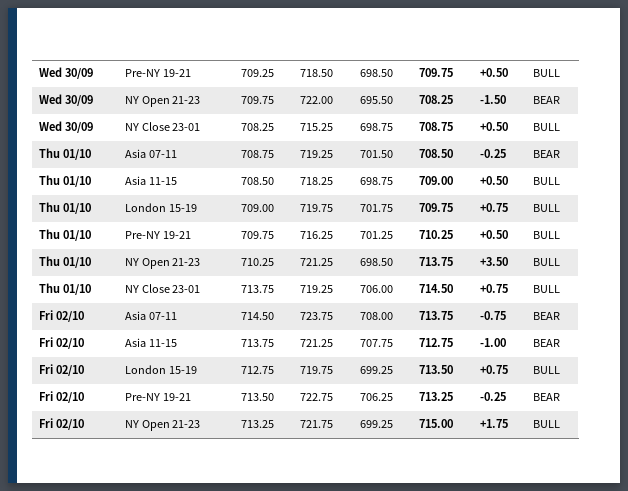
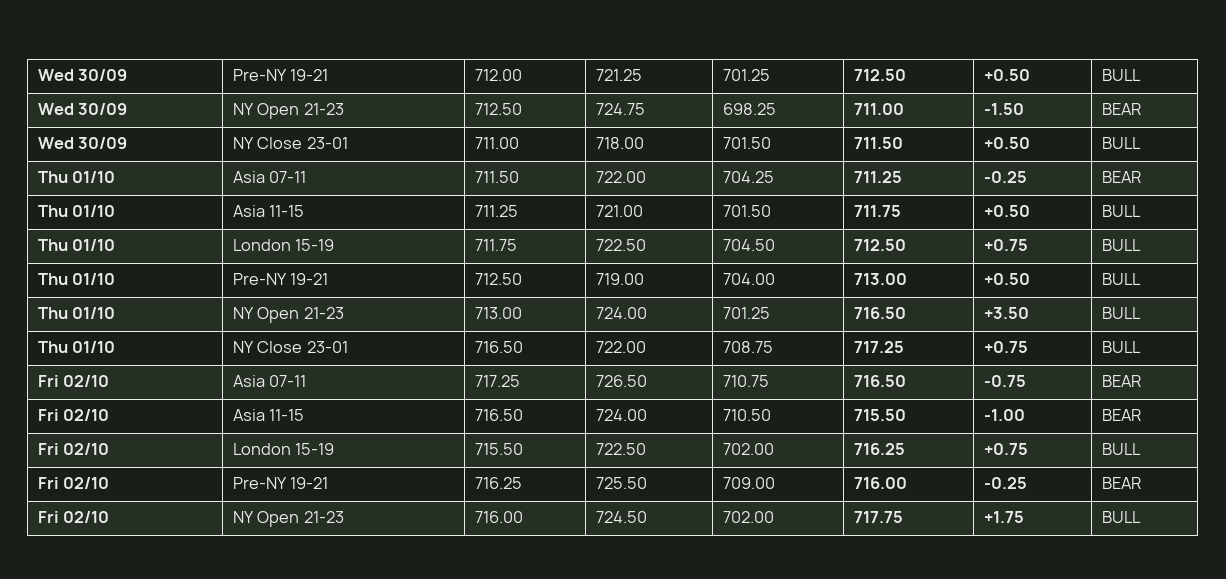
[240,69,274,77] [299,69,333,77] [359,69,393,77] [418,68,453,77] 709.25 | 718.50 | 698.50 | 709.75 -> [474,69,522,81] [595,69,642,81] [722,69,770,81] [853,69,906,81] 712.00 | 721.25 | 701.25 | 712.50
[240,96,274,104] [299,96,333,104] [359,96,393,104] [418,95,453,104] 709.75 | 722.00 | 695.50 | 708.25 -> [474,103,522,115] [595,103,645,115] [722,103,776,115] [853,103,904,115] 712.50 | 724.75 | 698.25 | 711.00
[240,123,274,131] [299,123,333,131] [359,123,393,131] [418,122,453,131] 708.25 | 715.25 | 698.75 | 708.75 -> [474,137,519,149] [595,137,644,149] [722,137,771,149] [853,137,903,149] 711.00 | 718.00 | 701.50 | 711.50
[240,150,274,158] [299,150,333,158] [359,150,393,158] [418,149,453,158] 708.75 | 719.25 | 701.50 | 708.50 -> [474,171,519,183] [595,171,646,183] [722,171,774,183] [853,171,902,183] 711.50 | 722.00 | 704.25 | 711.25
[240,177,274,185] [299,177,333,185] [359,177,393,185] [418,176,453,185] 708.50 | 718.25 | 698.75 | 709.00 -> [474,205,518,217] [595,205,643,217] [722,205,771,217] [853,205,901,217] 711.25 | 721.00 | 701.50 | 711.75
[240,204,274,212] [299,204,333,212] [359,204,393,212] [418,203,453,212] 709.00 | 719.75 | 701.75 | 709.75 -> [474,239,517,251] [595,239,646,251] [722,239,775,251] [853,239,906,251] 711.75 | 722.50 | 704.50 | 712.50
[240,231,274,239] [299,231,333,239] [359,231,393,239] [418,230,453,239] 709.75 | 716.25 | 701.25 | 710.25 -> [474,273,522,285] [595,273,644,285] [722,273,775,285] [853,273,907,285] 712.50 | 719.00 | 704.00 | 713.00
[240,258,274,266] [299,258,333,266] [359,258,393,266] [418,257,453,266] 710.25 | 721.25 | 698.50 | 713.75 -> [474,307,522,319] [595,307,647,319] [722,307,770,319] [853,307,906,319] 713.00 | 724.00 | 701.25 | 716.50
[240,285,274,293] [299,285,333,293] [359,285,393,293] [418,284,453,293] 713.75 | 719.25 | 706.00 | 714.50 -> [474,341,523,353] [595,341,646,353] [722,341,773,353] [853,341,904,353] 716.50 | 722.00 | 708.75 | 717.25
[240,312,274,320] [299,312,333,320] [359,312,393,320] [418,311,453,320] 714.50 | 723.75 | 708.00 | 713.75 -> [474,375,520,387] [595,375,647,387] [722,375,769,387] [853,375,906,387] 717.25 | 726.50 | 710.75 | 716.50
[240,339,274,347] [299,339,333,347] [359,339,393,347] [418,338,453,347] 713.75 | 721.25 | 707.75 | 712.75 -> [474,409,523,421] [595,409,647,421] [722,409,771,421] [853,409,906,421] 716.50 | 724.00 | 710.50 | 715.50
[240,366,274,374] [299,366,333,374] [359,366,393,374] [418,365,453,374] 712.75 | 719.75 | 699.25 | 713.50 -> [474,443,523,455] [595,443,646,455] [722,443,774,455] [853,443,905,455] 715.50 | 722.50 | 702.00 | 716.25
[240,393,274,401] [299,393,333,401] [359,393,393,401] [418,392,453,401] 713.50 | 722.75 | 706.25 | 713.25 -> [474,477,522,489] [595,477,647,489] [722,477,775,489] [853,477,907,489] 716.25 | 725.50 | 709.00 | 716.00
[240,420,274,428] [299,420,333,428] [359,420,393,428] [418,419,453,428] 713.25 | 721.75 | 699.25 | 715.00 -> [474,511,523,523] [595,511,647,523] [722,511,774,523] [853,511,903,523] 716.00 | 724.50 | 702.00 | 717.75

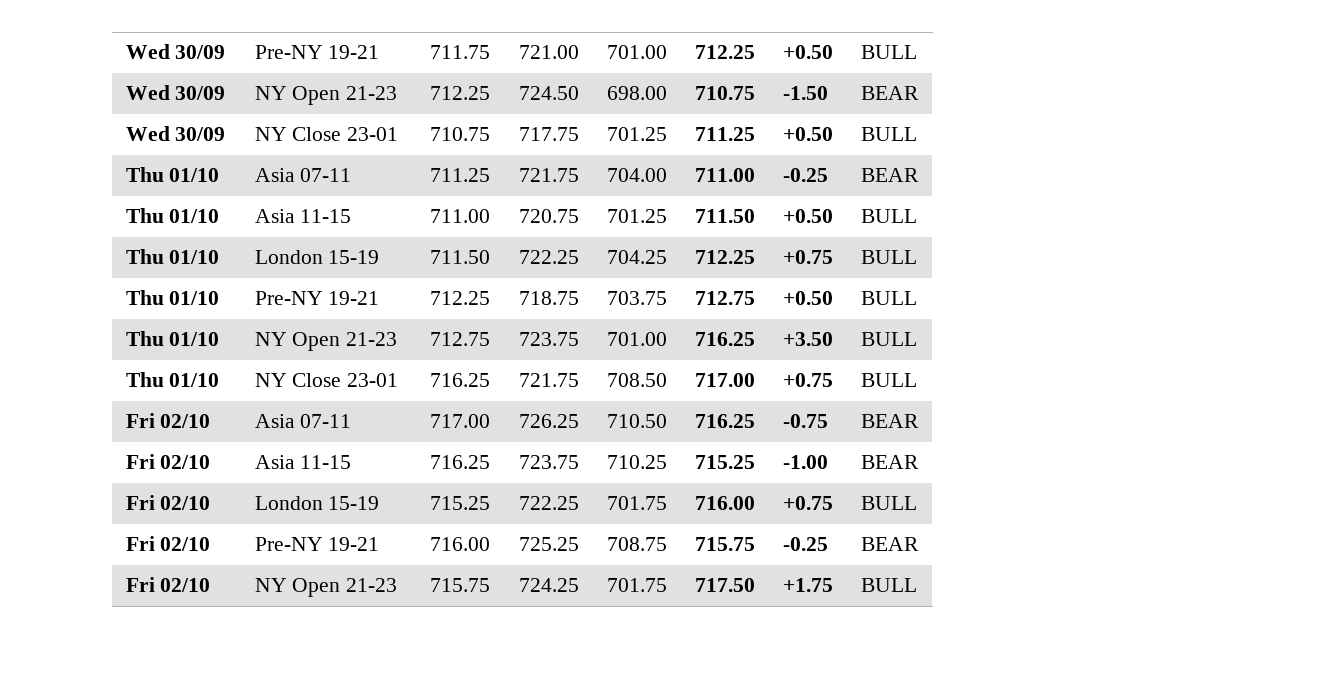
[474,69,522,81] [595,69,642,81] [722,69,770,81] [853,69,906,81] 712.00 | 721.25 | 701.25 | 712.50 -> [429,45,490,59] [518,45,579,59] [606,45,667,59] [694,45,755,59] 711.75 | 721.00 | 701.00 | 712.25
[474,103,522,115] [595,103,645,115] [722,103,776,115] [853,103,904,115] 712.50 | 724.75 | 698.25 | 711.00 -> [429,86,490,100] [518,86,579,100] [606,86,667,100] [694,86,755,100] 712.25 | 724.50 | 698.00 | 710.75
[474,137,519,149] [595,137,644,149] [722,137,771,149] [853,137,903,149] 711.00 | 718.00 | 701.50 | 711.50 -> [429,127,490,141] [518,127,579,141] [606,127,667,141] [694,127,755,141] 710.75 | 717.75 | 701.25 | 711.25
[474,171,519,183] [595,171,646,183] [722,171,774,183] [853,171,902,183] 711.50 | 722.00 | 704.25 | 711.25 -> [429,168,490,182] [518,168,579,182] [606,168,667,182] [694,168,755,182] 711.25 | 721.75 | 704.00 | 711.00
[474,205,518,217] [595,205,643,217] [722,205,771,217] [853,205,901,217] 711.25 | 721.00 | 701.50 | 711.75 -> [429,209,490,223] [518,209,579,223] [606,209,667,223] [694,209,755,223] 711.00 | 720.75 | 701.25 | 711.50
[474,239,517,251] [595,239,646,251] [722,239,775,251] [853,239,906,251] 711.75 | 722.50 | 704.50 | 712.50 -> [429,250,490,264] [518,250,579,264] [606,250,667,264] [694,250,755,264] 711.50 | 722.25 | 704.25 | 712.25
[474,273,522,285] [595,273,644,285] [722,273,775,285] [853,273,907,285] 712.50 | 719.00 | 704.00 | 713.00 -> [429,291,490,305] [518,291,579,305] [606,291,667,305] [694,291,755,305] 712.25 | 718.75 | 703.75 | 712.75
[474,307,522,319] [595,307,647,319] [722,307,770,319] [853,307,906,319] 713.00 | 724.00 | 701.25 | 716.50 -> [429,332,490,346] [518,332,579,346] [606,332,667,346] [694,332,755,346] 712.75 | 723.75 | 701.00 | 716.25
[474,341,523,353] [595,341,646,353] [722,341,773,353] [853,341,904,353] 716.50 | 722.00 | 708.75 | 717.25 -> [429,373,490,387] [518,373,579,387] [606,373,667,387] [694,373,755,387] 716.25 | 721.75 | 708.50 | 717.00
[474,375,520,387] [595,375,647,387] [722,375,769,387] [853,375,906,387] 717.25 | 726.50 | 710.75 | 716.50 -> [429,414,490,428] [518,414,579,428] [606,414,667,428] [694,414,755,428] 717.00 | 726.25 | 710.50 | 716.25
[474,409,523,421] [595,409,647,421] [722,409,771,421] [853,409,906,421] 716.50 | 724.00 | 710.50 | 715.50 -> [429,455,490,469] [518,455,579,469] [606,455,667,469] [694,455,755,469] 716.25 | 723.75 | 710.25 | 715.25
[474,443,523,455] [595,443,646,455] [722,443,774,455] [853,443,905,455] 715.50 | 722.50 | 702.00 | 716.25 -> [429,496,490,510] [518,496,579,510] [606,496,667,510] [694,496,755,510] 715.25 | 722.25 | 701.75 | 716.00
[474,477,522,489] [595,477,647,489] [722,477,775,489] [853,477,907,489] 716.25 | 725.50 | 709.00 | 716.00 -> [429,537,490,551] [518,537,579,551] [606,537,667,551] [694,537,755,551] 716.00 | 725.25 | 708.75 | 715.75
[474,511,523,523] [595,511,647,523] [722,511,774,523] [853,511,903,523] 716.00 | 724.50 | 702.00 | 717.75 -> [429,578,490,592] [518,578,579,592] [606,578,667,592] [694,578,755,592] 715.75 | 724.25 | 701.75 | 717.50

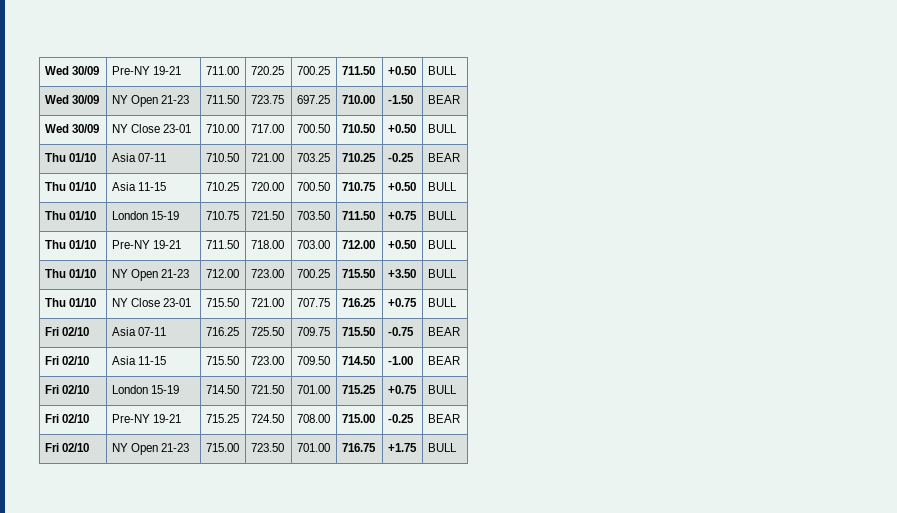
[429,45,490,59] [518,45,579,59] [606,45,667,59] [694,45,755,59] 711.75 | 721.00 | 701.00 | 712.25 -> [205,66,239,75] [250,66,284,75] [296,66,330,75] [341,66,375,75] 711.00 | 720.25 | 700.25 | 711.50
[429,86,490,100] [518,86,579,100] [606,86,667,100] [694,86,755,100] 712.25 | 724.50 | 698.00 | 710.75 -> [205,95,239,104] [250,95,284,104] [296,95,330,104] [341,95,375,104] 711.50 | 723.75 | 697.25 | 710.00
[429,127,490,141] [518,127,579,141] [606,127,667,141] [694,127,755,141] 710.75 | 717.75 | 701.25 | 711.25 -> [205,124,239,133] [250,124,284,133] [296,124,330,133] [341,124,375,133] 710.00 | 717.00 | 700.50 | 710.50
[429,168,490,182] [518,168,579,182] [606,168,667,182] [694,168,755,182] 711.25 | 721.75 | 704.00 | 711.00 -> [205,153,239,162] [250,153,284,162] [296,153,330,162] [341,153,376,162] 710.50 | 721.00 | 703.25 | 710.25
[429,209,490,223] [518,209,579,223] [606,209,667,223] [694,209,755,223] 711.00 | 720.75 | 701.25 | 711.50 -> [205,182,239,191] [250,182,284,191] [296,182,330,191] [341,182,376,191] 710.25 | 720.00 | 700.50 | 710.75
[429,250,490,264] [518,250,579,264] [606,250,667,264] [694,250,755,264] 711.50 | 722.25 | 704.25 | 712.25 -> [205,211,239,220] [250,211,284,220] [296,211,330,220] [341,211,375,220] 710.75 | 721.50 | 703.50 | 711.50
[429,291,490,305] [518,291,579,305] [606,291,667,305] [694,291,755,305] 712.25 | 718.75 | 703.75 | 712.75 -> [205,240,239,249] [250,240,284,249] [296,240,330,249] [341,240,375,249] 711.50 | 718.00 | 703.00 | 712.00
[429,332,490,346] [518,332,579,346] [606,332,667,346] [694,332,755,346] 712.75 | 723.75 | 701.00 | 716.25 -> [205,269,239,278] [250,269,284,278] [296,269,330,278] [341,269,375,278] 712.00 | 723.00 | 700.25 | 715.50
[429,373,490,387] [518,373,579,387] [606,373,667,387] [694,373,755,387] 716.25 | 721.75 | 708.50 | 717.00 -> [205,298,239,307] [250,298,284,307] [296,298,330,307] [341,298,376,307] 715.50 | 721.00 | 707.75 | 716.25
[429,414,490,428] [518,414,579,428] [606,414,667,428] [694,414,755,428] 717.00 | 726.25 | 710.50 | 716.25 -> [205,327,239,336] [250,327,284,336] [296,327,330,336] [341,327,375,336] 716.25 | 725.50 | 709.75 | 715.50
[429,455,490,469] [518,455,579,469] [606,455,667,469] [694,455,755,469] 716.25 | 723.75 | 710.25 | 715.25 -> [205,356,239,365] [250,356,284,365] [296,356,330,365] [341,356,375,365] 715.50 | 723.00 | 709.50 | 714.50
[429,496,490,510] [518,496,579,510] [606,496,667,510] [694,496,755,510] 715.25 | 722.25 | 701.75 | 716.00 -> [205,385,239,394] [250,385,284,394] [296,385,330,394] [341,385,376,394] 714.50 | 721.50 | 701.00 | 715.25
[429,537,490,551] [518,537,579,551] [606,537,667,551] [694,537,755,551] 716.00 | 725.25 | 708.75 | 715.75 -> [205,414,239,423] [250,414,284,423] [296,414,330,423] [341,414,375,423] 715.25 | 724.50 | 708.00 | 715.00
[429,578,490,592] [518,578,579,592] [606,578,667,592] [694,578,755,592] 715.75 | 724.25 | 701.75 | 717.50 -> [205,443,239,452] [250,443,284,452] [296,443,330,452] [341,443,376,452] 715.00 | 723.50 | 701.00 | 716.75

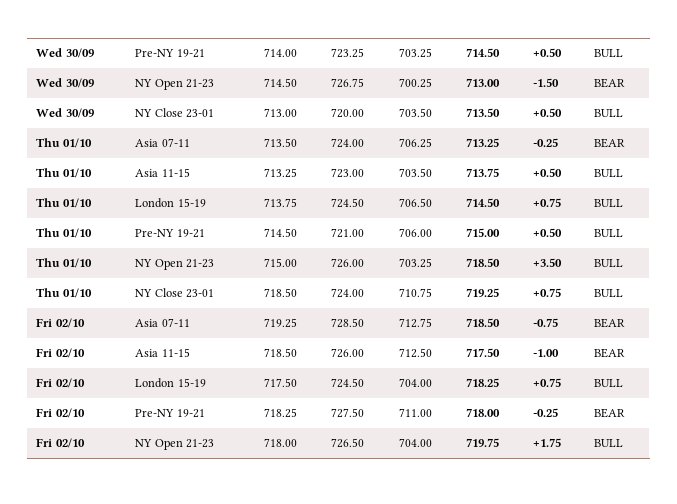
[205,66,239,75] [250,66,284,75] [296,66,330,75] [341,66,375,75] 711.00 | 720.25 | 700.25 | 711.50 -> [264,48,298,57] [331,48,365,58] [399,48,433,58] [466,48,501,57] 714.00 | 723.25 | 703.25 | 714.50
[205,95,239,104] [250,95,284,104] [296,95,330,104] [341,95,375,104] 711.50 | 723.75 | 697.25 | 710.00 -> [264,78,298,87] [331,78,365,88] [399,78,433,88] [466,78,501,87] 714.50 | 726.75 | 700.25 | 713.00
[205,124,239,133] [250,124,284,133] [296,124,330,133] [341,124,375,133] 710.00 | 717.00 | 700.50 | 710.50 -> [264,108,298,117] [331,108,365,118] [399,108,433,117] [466,108,501,117] 713.00 | 720.00 | 703.50 | 713.50
[205,153,239,162] [250,153,284,162] [296,153,330,162] [341,153,376,162] 710.50 | 721.00 | 703.25 | 710.25 -> [264,138,298,147] [331,138,365,148] [399,138,433,148] [466,138,500,147] 713.50 | 724.00 | 706.25 | 713.25
[205,182,239,191] [250,182,284,191] [296,182,330,191] [341,182,376,191] 710.25 | 720.00 | 700.50 | 710.75 -> [264,168,298,178] [331,168,365,178] [399,168,433,177] [466,168,500,177] 713.25 | 723.00 | 703.50 | 713.75
[205,211,239,220] [250,211,284,220] [296,211,330,220] [341,211,375,220] 710.75 | 721.50 | 703.50 | 711.50 -> [264,198,298,207] [331,198,365,208] [399,198,433,207] [466,198,501,207] 713.75 | 724.50 | 706.50 | 714.50
[205,240,239,249] [250,240,284,249] [296,240,330,249] [341,240,375,249] 711.50 | 718.00 | 703.00 | 712.00 -> [264,228,298,237] [331,228,365,238] [399,228,433,237] [466,228,501,237] 714.50 | 721.00 | 706.00 | 715.00
[205,269,239,278] [250,269,284,278] [296,269,330,278] [341,269,375,278] 712.00 | 723.00 | 700.25 | 715.50 -> [264,258,298,267] [331,258,365,268] [399,258,433,268] [466,258,501,267] 715.00 | 726.00 | 703.25 | 718.50
[205,298,239,307] [250,298,284,307] [296,298,330,307] [341,298,376,307] 715.50 | 721.00 | 707.75 | 716.25 -> [264,288,298,297] [331,288,365,298] [399,288,433,297] [466,288,500,297] 718.50 | 724.00 | 710.75 | 719.25
[205,327,239,336] [250,327,284,336] [296,327,330,336] [341,327,375,336] 716.25 | 725.50 | 709.75 | 715.50 -> [264,318,298,328] [331,318,365,328] [399,318,433,328] [466,318,501,327] 719.25 | 728.50 | 712.75 | 718.50
[205,356,239,365] [250,356,284,365] [296,356,330,365] [341,356,375,365] 715.50 | 723.00 | 709.50 | 714.50 -> [264,348,298,357] [331,348,365,358] [399,348,433,358] [466,348,501,357] 718.50 | 726.00 | 712.50 | 717.50
[205,385,239,394] [250,385,284,394] [296,385,330,394] [341,385,376,394] 714.50 | 721.50 | 701.00 | 715.25 -> [264,378,298,387] [331,378,365,388] [399,378,433,387] [466,378,500,387] 717.50 | 724.50 | 704.00 | 718.25
[205,414,239,423] [250,414,284,423] [296,414,330,423] [341,414,375,423] 715.25 | 724.50 | 708.00 | 715.00 -> [264,408,298,418] [331,408,365,418] [399,408,433,417] [466,408,501,417] 718.25 | 727.50 | 711.00 | 718.00
[205,443,239,452] [250,443,284,452] [296,443,330,452] [341,443,376,452] 715.00 | 723.50 | 701.00 | 716.75 -> [264,438,298,447] [331,438,365,448] [399,438,433,447] [466,438,500,447] 718.00 | 726.50 | 704.00 | 719.75

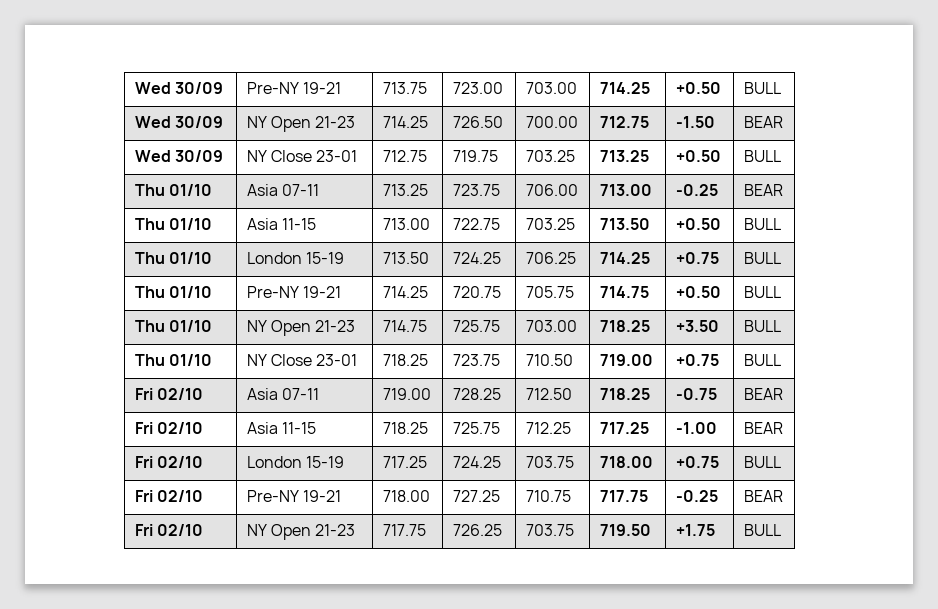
[264,48,298,57] [331,48,365,58] [399,48,433,58] [466,48,501,57] 714.00 | 723.25 | 703.25 | 714.50 -> [382,82,427,94] [452,82,503,94] [525,82,577,94] [599,82,650,94] 713.75 | 723.00 | 703.00 | 714.25
[264,78,298,87] [331,78,365,88] [399,78,433,88] [466,78,501,87] 714.50 | 726.75 | 700.25 | 713.00 -> [382,116,428,128] [452,116,503,128] [525,116,578,128] [599,116,649,128] 714.25 | 726.50 | 700.00 | 712.75
[264,108,298,117] [331,108,365,118] [399,108,433,117] [466,108,501,117] 713.00 | 720.00 | 703.50 | 713.50 -> [382,150,427,162] [452,150,498,162] [525,150,575,162] [599,150,649,162] 712.75 | 719.75 | 703.25 | 713.25
[264,138,298,147] [331,138,365,148] [399,138,433,148] [466,138,500,147] 713.50 | 724.00 | 706.25 | 713.25 -> [382,184,428,196] [452,184,500,196] [525,184,578,196] [599,184,652,196] 713.25 | 723.75 | 706.00 | 713.00
[264,168,298,178] [331,168,365,178] [399,168,433,177] [466,168,500,177] 713.25 | 723.00 | 703.50 | 713.75 -> [382,218,430,230] [452,218,500,230] [525,218,575,230] [599,218,650,230] 713.00 | 722.75 | 703.25 | 713.50
[264,198,298,207] [331,198,365,208] [399,198,433,207] [466,198,501,207] 713.75 | 724.50 | 706.50 | 714.50 -> [382,252,429,264] [452,252,501,264] [525,252,576,264] [599,252,650,264] 713.50 | 724.25 | 706.25 | 714.25
[264,228,298,237] [331,228,365,238] [399,228,433,237] [466,228,501,237] 714.50 | 721.00 | 706.00 | 715.00 -> [382,286,428,298] [452,286,501,298] [525,286,574,298] [599,286,649,298] 714.25 | 720.75 | 705.75 | 714.75
[264,258,298,267] [331,258,365,268] [399,258,433,268] [466,258,501,267] 715.00 | 726.00 | 703.25 | 718.50 -> [382,320,427,332] [452,320,500,332] [525,320,577,332] [599,320,650,332] 714.75 | 725.75 | 703.00 | 718.25
[264,288,298,297] [331,288,365,298] [399,288,433,297] [466,288,500,297] 718.50 | 724.00 | 710.75 | 719.25 -> [382,354,428,366] [452,354,500,366] [525,354,573,366] [599,354,653,366] 718.25 | 723.75 | 710.50 | 719.00
[264,318,298,328] [331,318,365,328] [399,318,433,328] [466,318,501,327] 719.25 | 728.50 | 712.75 | 718.50 -> [382,388,431,400] [452,388,501,400] [525,388,572,400] [599,388,650,400] 719.00 | 728.25 | 712.50 | 718.25
[264,348,298,357] [331,348,365,358] [399,348,433,358] [466,348,501,357] 718.50 | 726.00 | 712.50 | 717.50 -> [382,422,428,434] [452,422,500,434] [525,422,571,434] [599,422,649,434] 718.25 | 725.75 | 712.25 | 717.25
[264,378,298,387] [331,378,365,388] [399,378,433,387] [466,378,500,387] 717.50 | 724.50 | 704.00 | 718.25 -> [382,456,427,468] [452,456,501,468] [525,456,574,468] [599,456,653,468] 717.25 | 724.25 | 703.75 | 718.00
[264,408,298,418] [331,408,365,418] [399,408,433,417] [466,408,501,417] 718.25 | 727.50 | 711.00 | 718.00 -> [382,490,430,502] [452,490,500,502] [525,490,571,502] [599,490,648,502] 718.00 | 727.25 | 710.75 | 717.75
[264,438,298,447] [331,438,365,448] [399,438,433,447] [466,438,500,447] 718.00 | 726.50 | 704.00 | 719.75 -> [382,524,426,536] [452,524,502,536] [525,524,574,536] [599,524,651,536] 717.75 | 726.25 | 703.75 | 719.50

